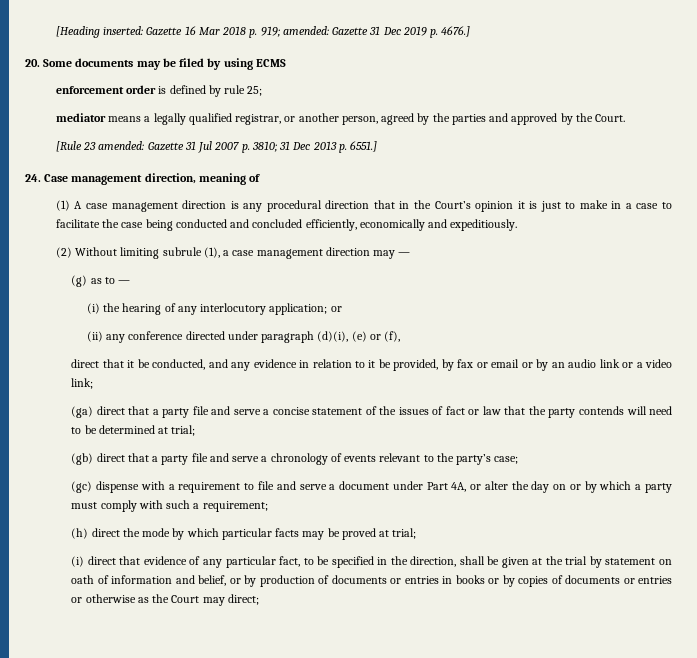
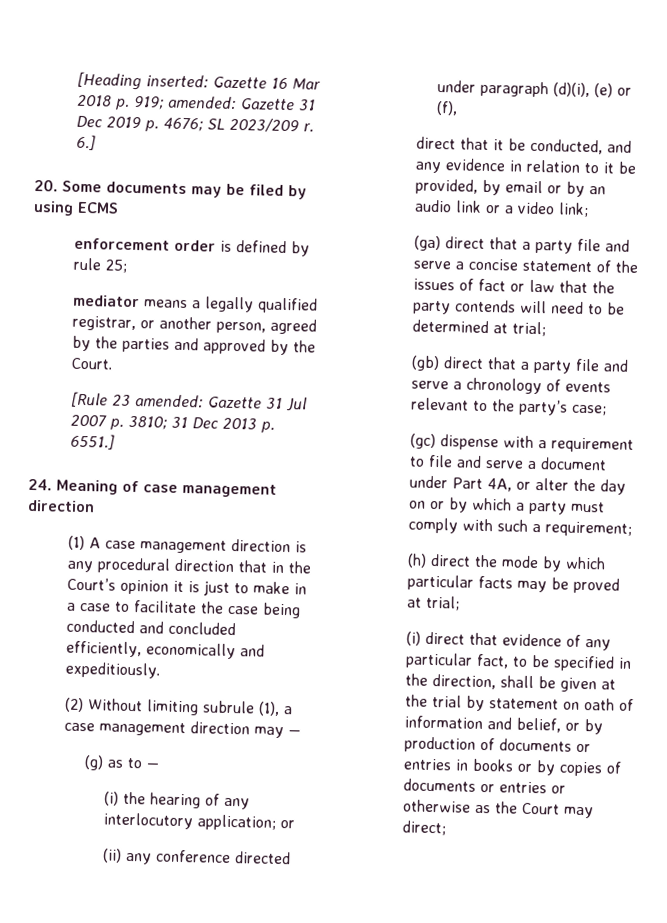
[441,26,471,37] 4676.] -> [163,117,315,133] [76,134,97,151] 4676; SL 2023/209 r. 6.]
[44,173,261,185] Case management direction, meaning of -> [56,479,277,498] [27,499,95,513] Meaning of case management direction
[457,359,488,368] fax or -> (501, 187) none

